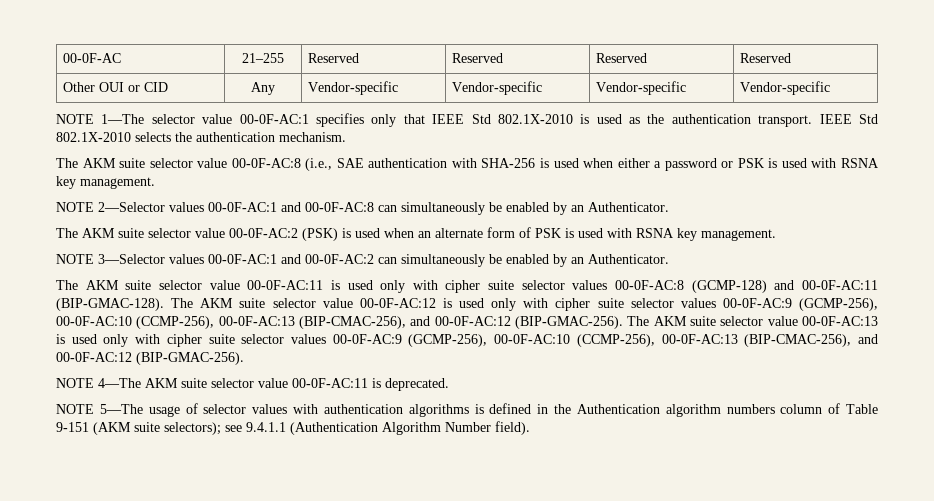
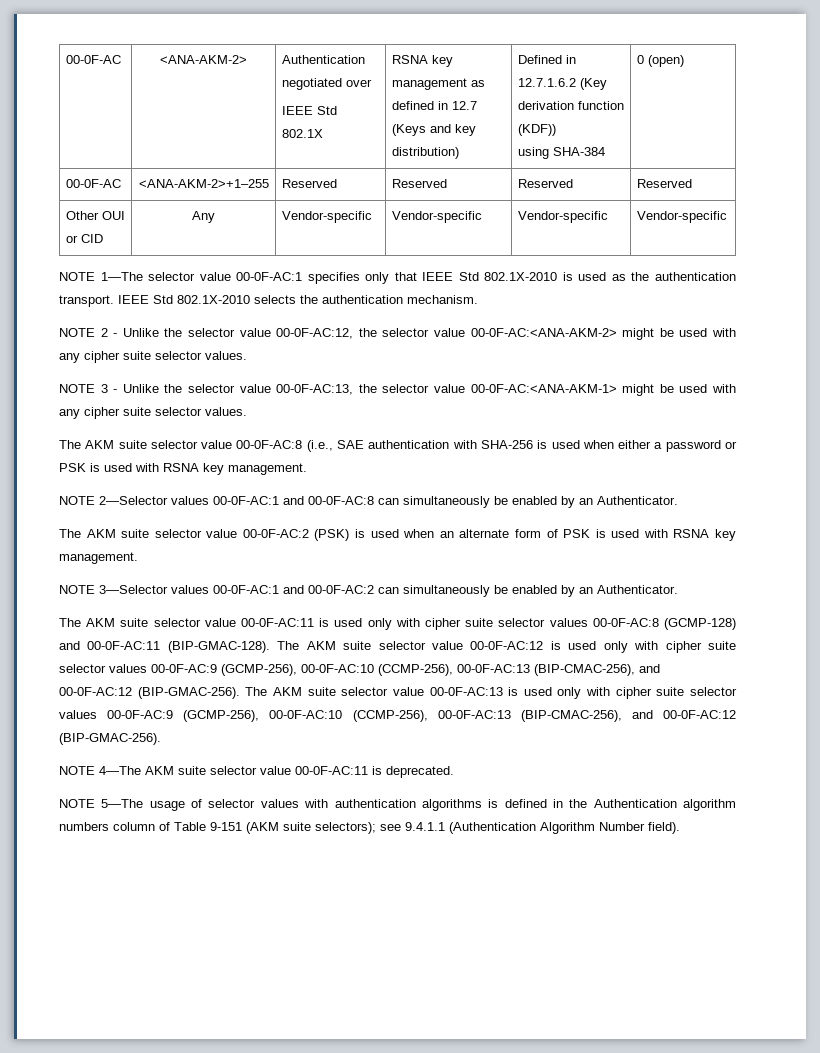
[62,53,121,63] [242,53,284,63] 00-0F-AC | 21–255 -> [65,55,121,64] [160,55,247,64] [281,55,365,64] [281,78,372,90] [281,106,337,115] [281,129,323,138] [391,55,453,67] [391,78,485,90] [391,101,477,110] [391,124,476,136] [391,147,459,159] [517,55,576,64] [517,78,607,90] [517,101,624,110] [517,124,556,136] [517,147,605,159] [636,55,684,67] [65,179,121,188] [138,179,269,188] 00-0F-AC | <ANA-AKM-2> | Authentication negotiated over // IEEE Std 802.1X | RSNA key management as defined in 12.7 (Keys and key distribution) | Defined in 12.7.1.6.2 (Key derivation function (KDF)) // using SHA-384 | 0 (open) // 00-0F-AC | <ANA-AKM-2>+1–255
(346, 137) none -> [59,328,737,340] [59,351,247,363] [59,384,737,396] [59,407,247,419] // NOTE 2 - Unlike the selector value 00-0F-AC:12, the selector value 00-0F-AC:<ANA-AKM-2> might be used with any cipher suite selector values. // NOTE 3 - Unlike the selector value 00-0F-AC:13, the selector value 00-0F-AC:<ANA-AKM-1> might be used with any cipher suite selector values.

